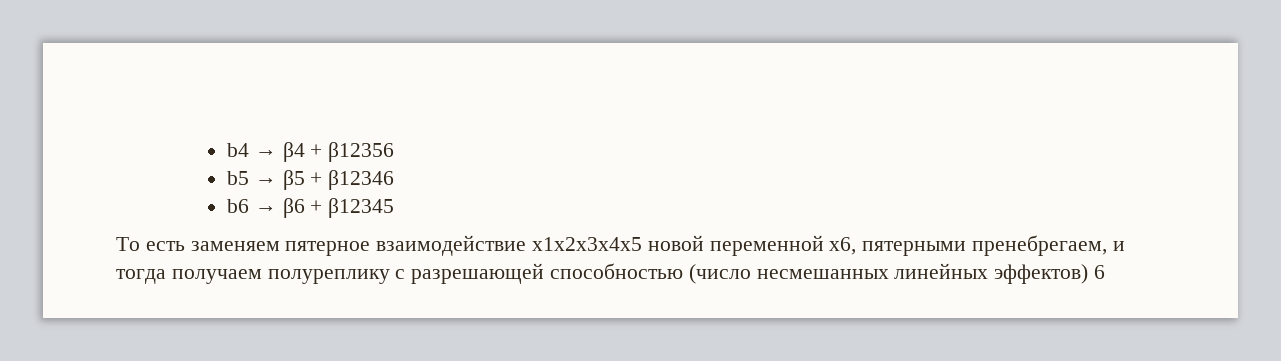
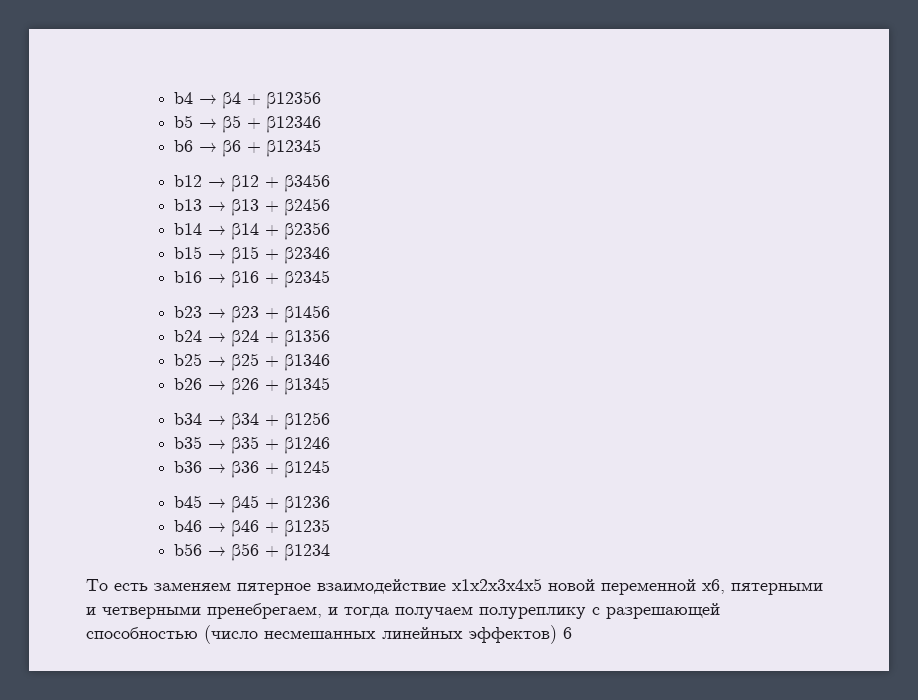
(395, 208) none -> [174,174,331,192] [174,198,331,216] [174,222,331,240] [174,246,331,264] [174,270,331,288] [174,305,331,323] [174,329,331,347] [174,353,331,371] [174,377,331,395] [174,412,331,430] [174,436,331,454] [174,460,331,478] [174,495,331,513] [174,519,331,537] [174,543,331,561] // b12 → β12 + β3456 // b13 → β13 + β2456 // b14 → β14 + β2356 // b15 → β15 + β2346 // b16 → β16 + β2345 // b23 → β23 + β1456 // b24 → β24 + β1356 // b25 → β25 + β1346 // b26 → β26 + β1345 // b34 → β34 + β1256 // b35 → β35 + β1246 // b36 → β36 + β1245 // b45 → β45 + β1236 // b46 → β46 + β1235 // b56 → β56 + β1234
(967, 248) none -> [86,606,201,619] и четверными

